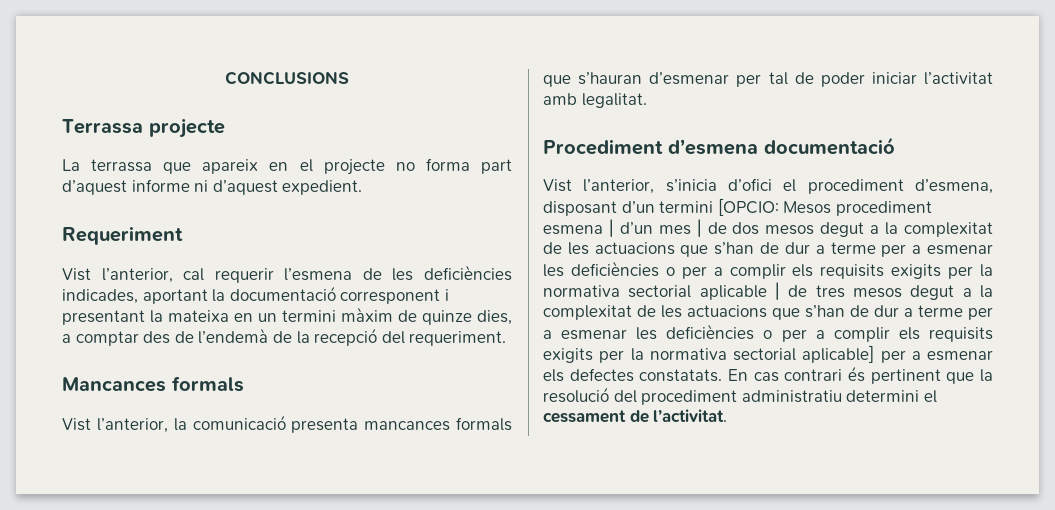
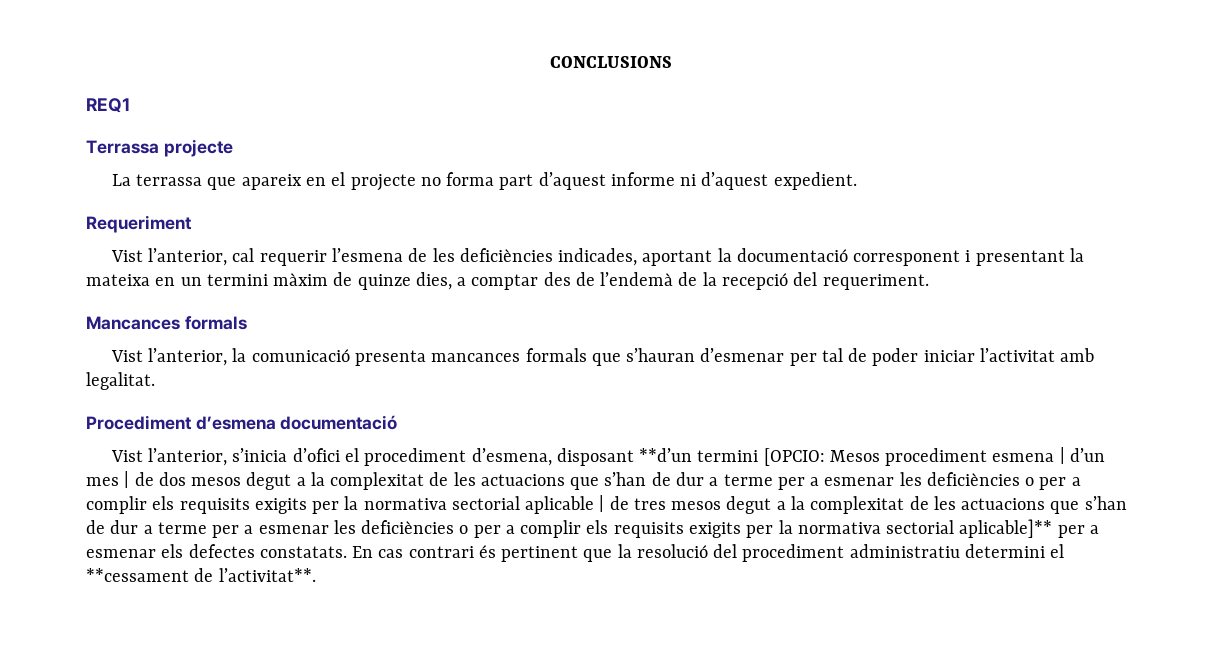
(349, 78) none -> [86,98,130,113] // REQ1
[621,201,655,213] d’un -> [639,448,693,462] **d’un
[802,345,875,363] aplicable] -> [959,519,1053,538] aplicable]**
[543,409,728,423] cessament de l’activitat. -> [86,568,316,582] **cessament de l’activitat**.

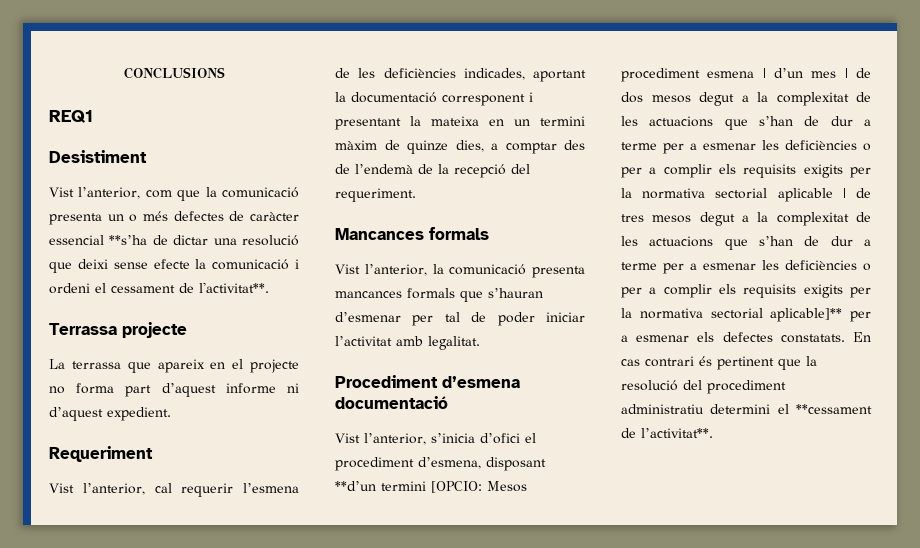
(130, 105) none -> [49,150,147,163] [49,187,299,201] [49,211,299,225] [49,235,299,246] [49,259,299,273] [49,282,269,294] // Desistiment // Vist l’anterior, com que la comunicació presenta un o més defectes de caràcter essencial **s’ha de dictar una resolució que deixi sense efecte la comunicació i ordeni el cessament de l'activitat**.

